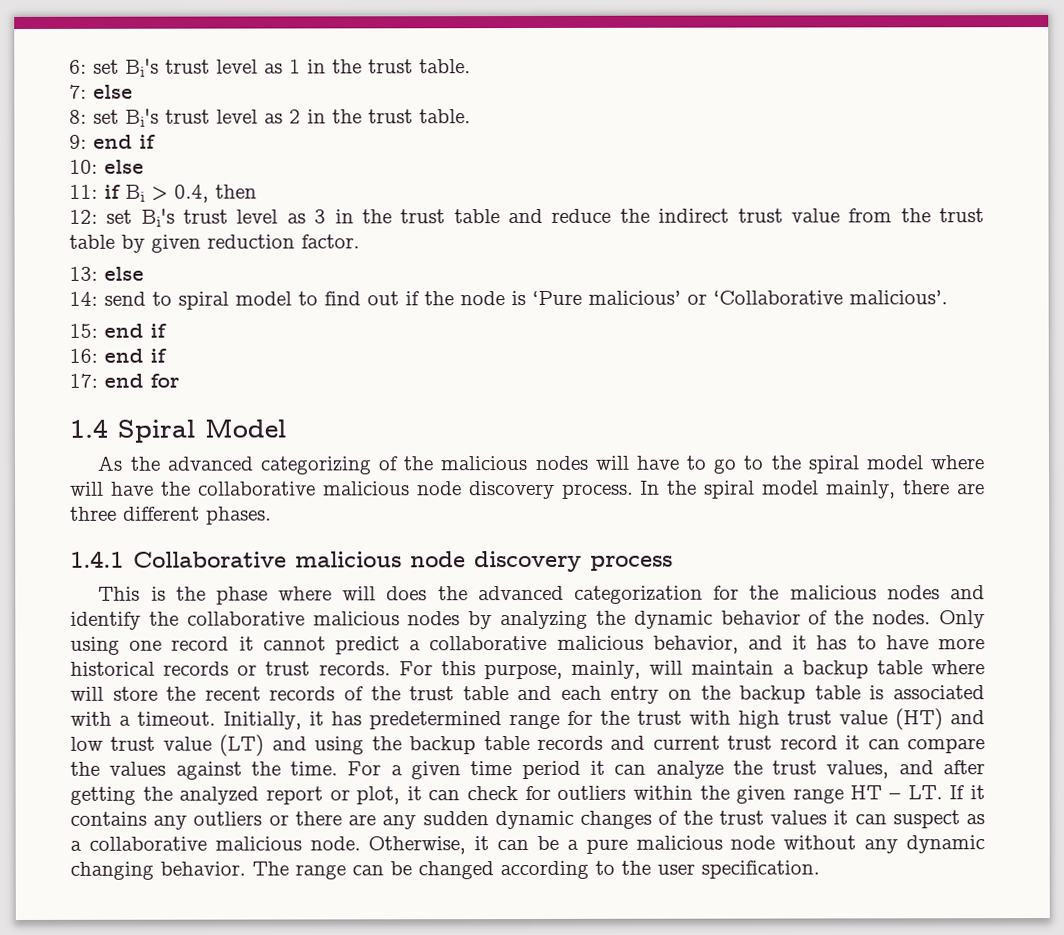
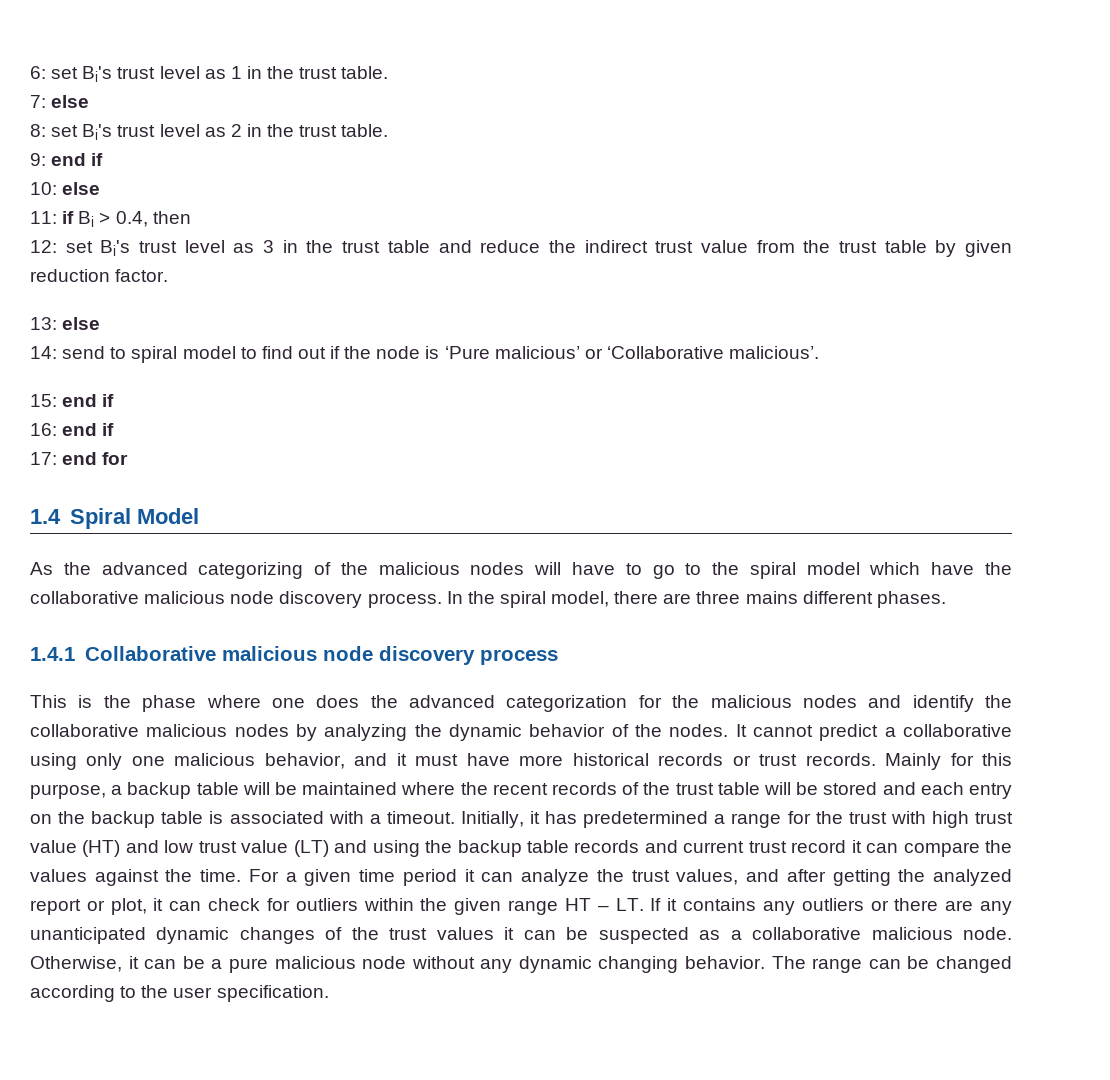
[929,455,985,470] [70,481,104,496] where will -> [869,562,921,575] which
[762,480,897,499] model mainly, -> [551,591,610,607] model,
(117, 513) none -> [745,591,798,604] mains
[342,586,377,601] will -> [271,698,305,708] one
[938,610,985,629] [70,636,254,655] Only using one record it -> [735,724,747,737] It
(548, 643) none -> [30,753,165,770] using only one
[816,635,877,650] has to -> [415,754,459,766] must
[398,660,985,680] [70,686,158,701] For this purpose, mainly, will maintain a backup table where will store -> [885,753,1013,770] [30,782,456,799] Mainly for this purpose, a backup table will be maintained where
(509, 693) none -> [764,782,878,795] will be stored
(502, 720) none -> [714,814,726,824] a
[422,811,489,826] sudden -> [30,927,146,944] unanticipated
[892,810,960,829] suspect -> [566,927,689,944] be suspected

